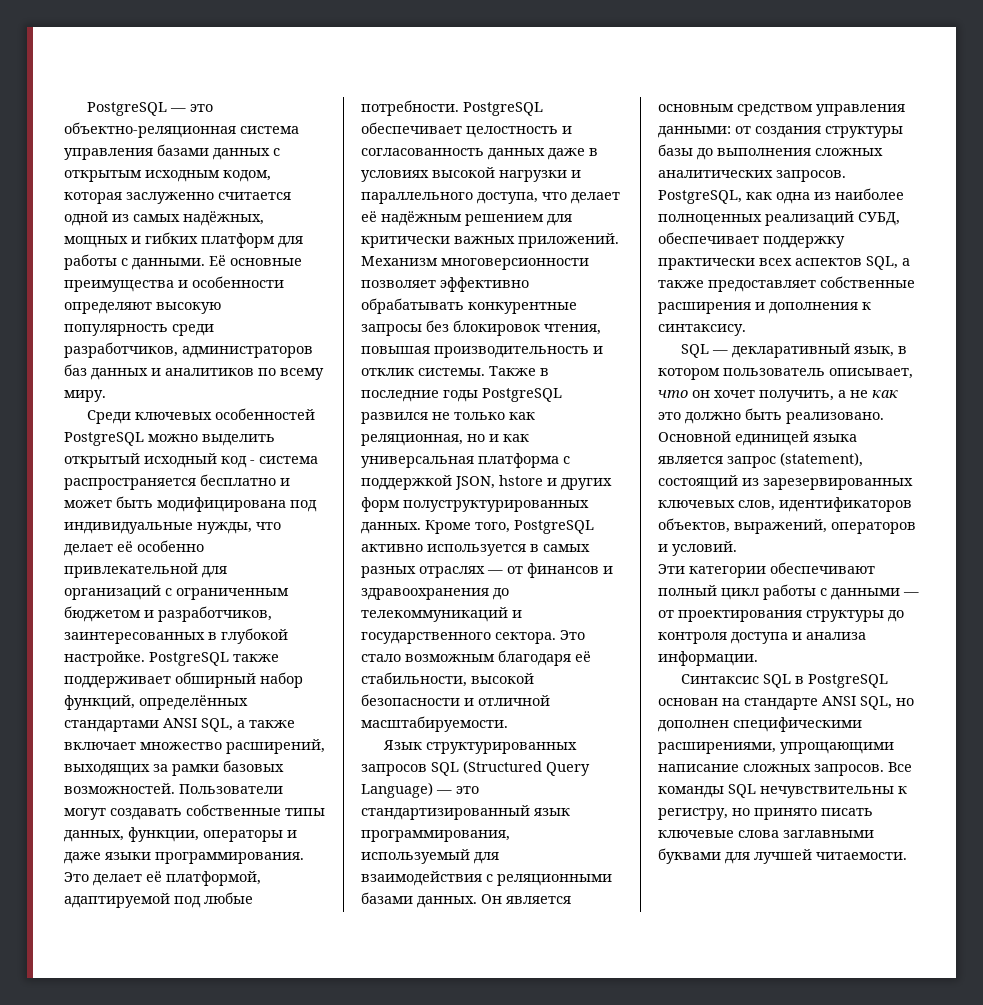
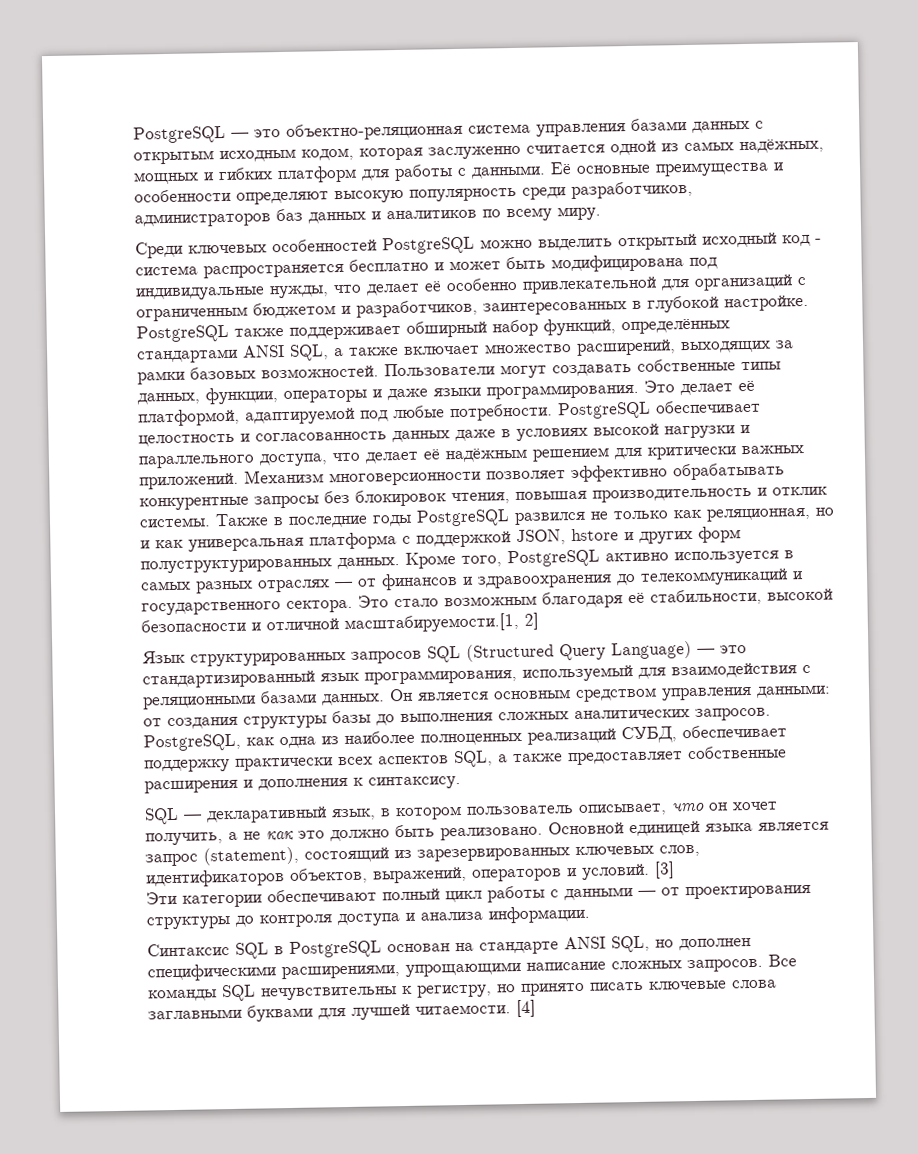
[361,716,508,732] масштабируемости. -> [344,612,539,633] масштабируемости.[1, 2]
(737, 548) none -> [654,861,675,879] [3]
(907, 856) none -> [516,999,536,1018] [4]

